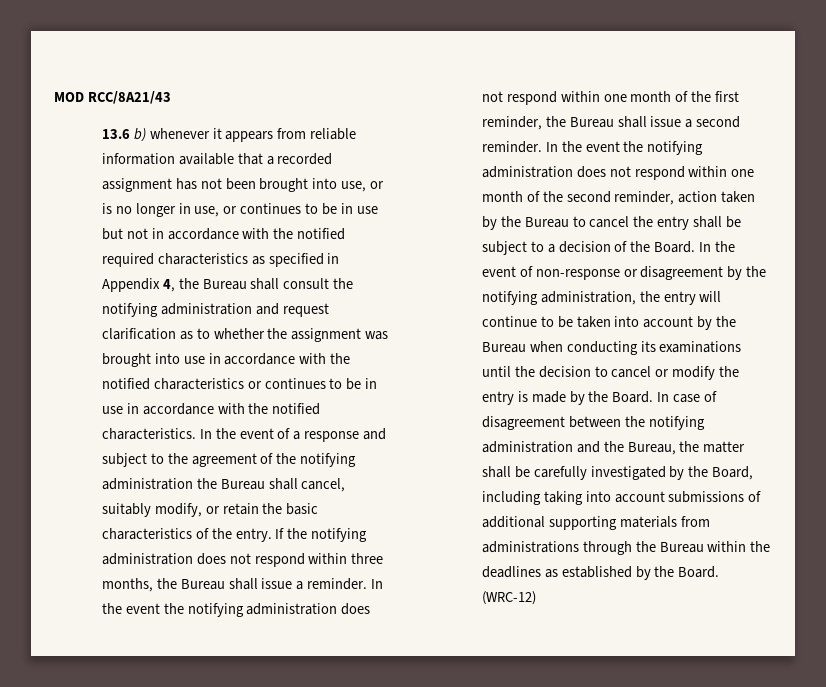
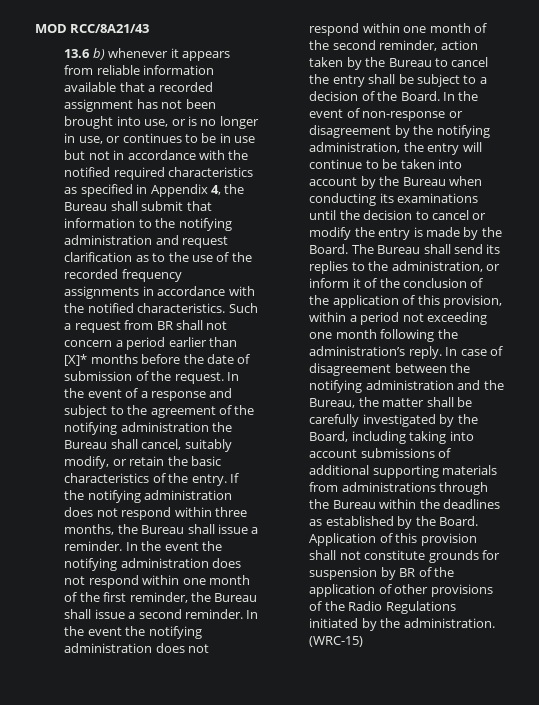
[283,278,330,289] consult -> [141,201,212,211] [64,218,152,228] submit that information to
[213,328,389,342] [101,353,351,367] [101,378,378,390] [101,406,123,414] whether the assignment was brought into use in accordance with the notified characteristics or continues to be in use -> [168,252,252,262] [64,269,182,282] [64,286,140,299] the use of the recorded frequency assignments
(196, 434) none -> [228,303,258,313] [64,320,228,333] [64,337,237,350] [64,354,251,366] [64,371,224,384] Such a request from BR shall not concern a period earlier than [X]* months before the date of submission of the request.
(654, 397) none -> [351,244,501,254] [309,261,500,274] [309,278,484,288] [309,295,502,308] [309,312,487,325] [309,329,458,342] [309,346,442,359] The Bureau shall send its replies to the administration, or inform it of the conclusion of the application of this provision, within a period not exceeding one month following the administration’s reply.
[481,591,536,605] (WRC-12) -> [309,533,477,546] [309,550,500,563] [309,567,454,580] [309,584,493,597] [309,601,456,614] [309,618,495,631] [309,636,364,647] Application of this provision shall not constitute grounds for suspension by BR of the application of other provisions of the Radio Regulations initiated by the administration. (WRC-15)

